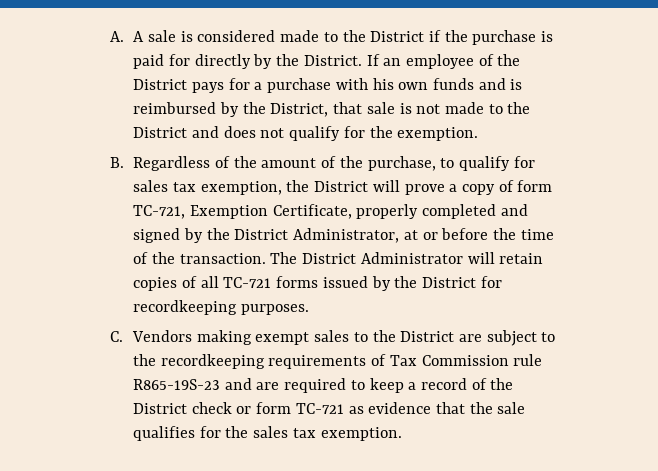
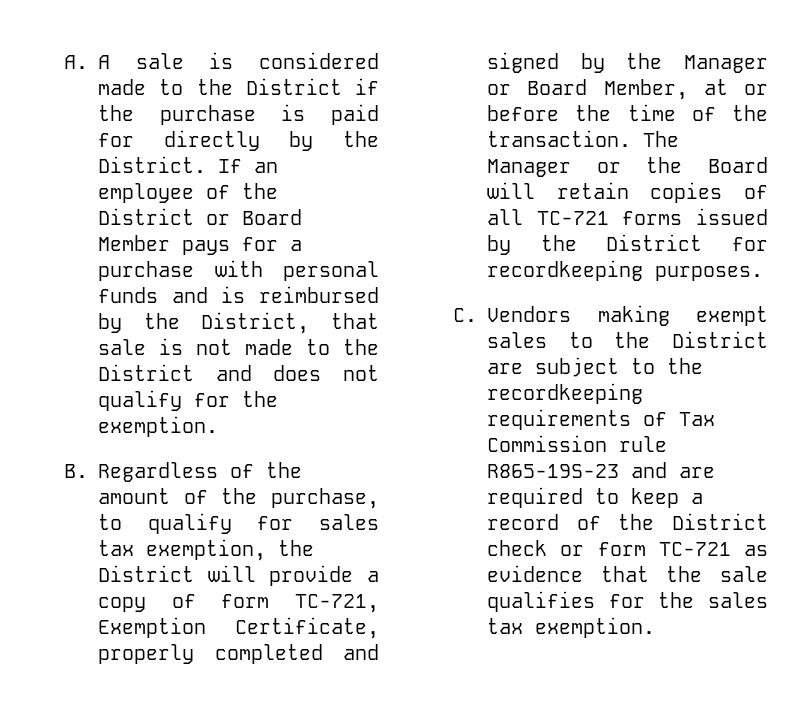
(188, 84) none -> [206,209,303,225] [98,235,171,251] or Board Member
[372,78,429,90] his own -> [283,261,379,281] personal
[404,184,445,195] prove -> [269,565,354,586] provide
[234,228,400,243] District Administrator, -> [684,55,768,73] [487,79,688,100] Manager or Board Member,
[302,252,463,264] District Administrator -> [487,157,768,177] Manager or the Board

